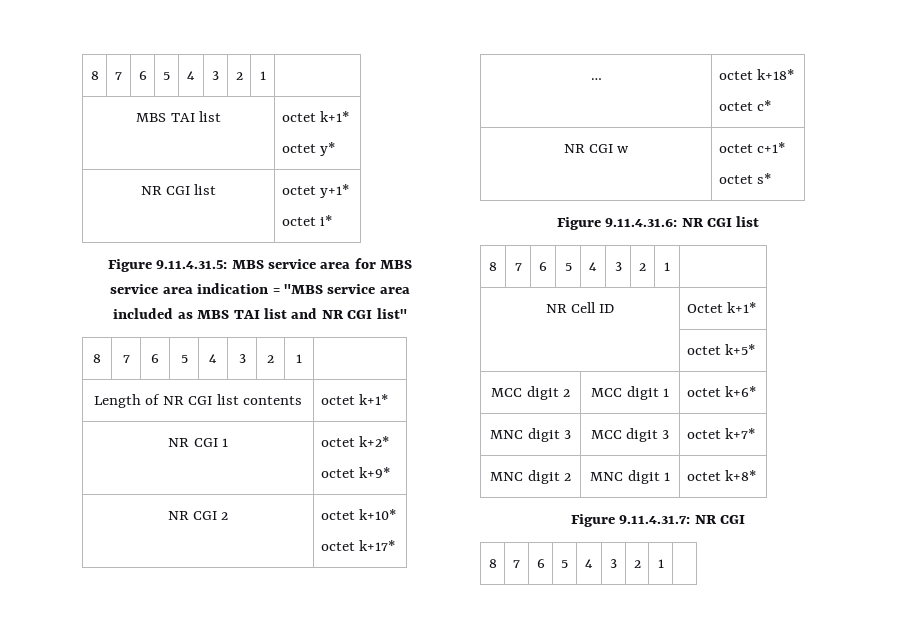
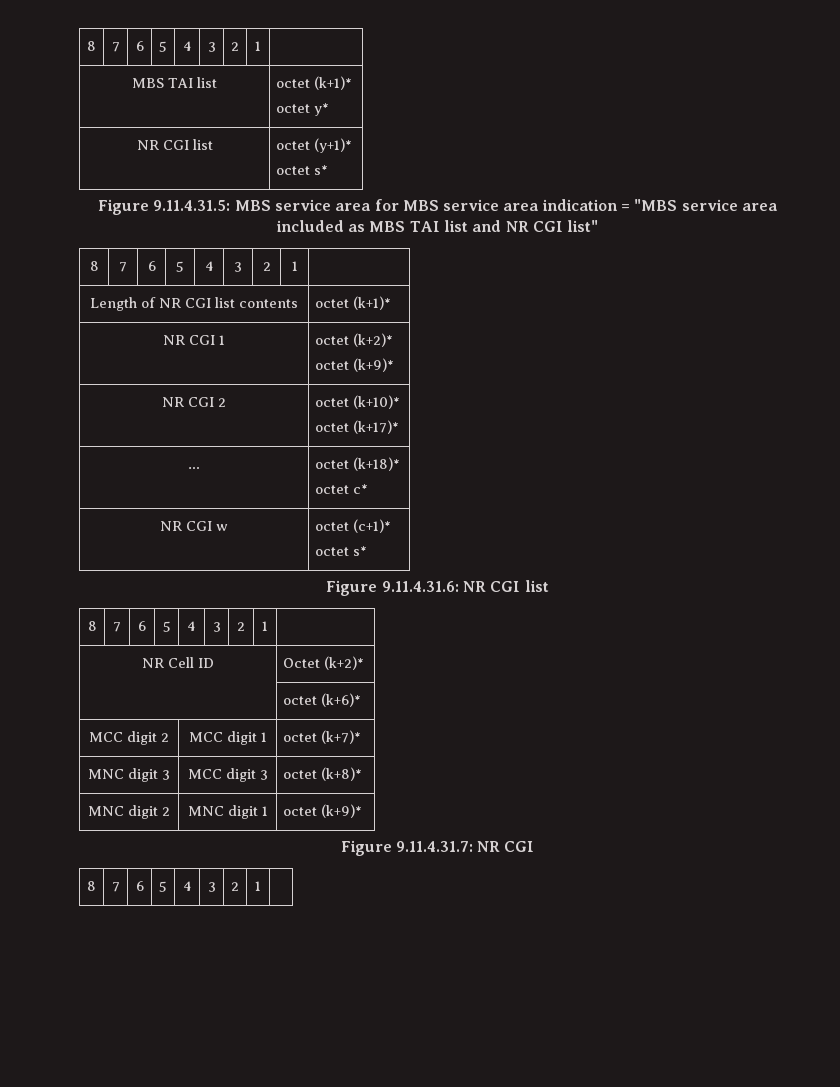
[320,111,350,122] k+1* -> [314,76,353,90] (k+1)*
[320,184,350,198] [281,215,333,226] y+1* // octet i* -> [314,138,353,153] [276,165,329,175] (y+1)* // octet s*
[359,394,389,405] k+1* -> [353,296,392,310] (k+1)*
[359,436,390,447] [320,467,391,478] k+2* // octet k+9* -> [353,333,394,347] [315,358,395,372] (k+2)* // octet (k+9)*
[359,509,397,520] [320,540,396,551] k+10* // octet k+17* -> [353,395,401,409] [315,420,400,434] (k+10)* // octet (k+17)*
[757,69,795,80] k+18* -> [353,457,401,471] (k+18)*
[757,142,786,153] c+1* -> [353,519,392,533] (c+1)*
[727,302,757,313] [686,344,756,355] k+1* // | octet k+5* -> [324,656,365,670] [283,693,362,707] (k+2)* // | octet (k+6)*
[725,386,757,397] k+6* -> [321,730,362,744] (k+7)*
[725,428,756,439] k+7* -> [321,767,363,781] (k+8)*
[725,470,757,481] k+8* -> [321,804,363,818] (k+9)*

